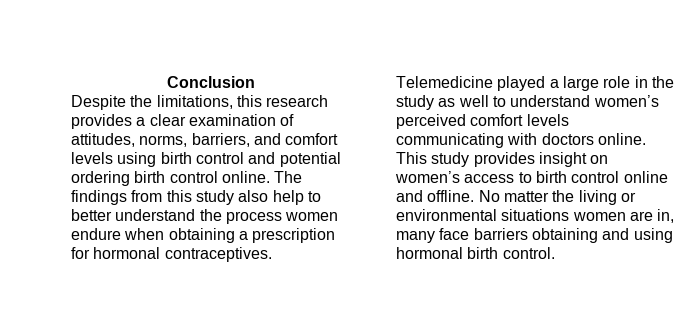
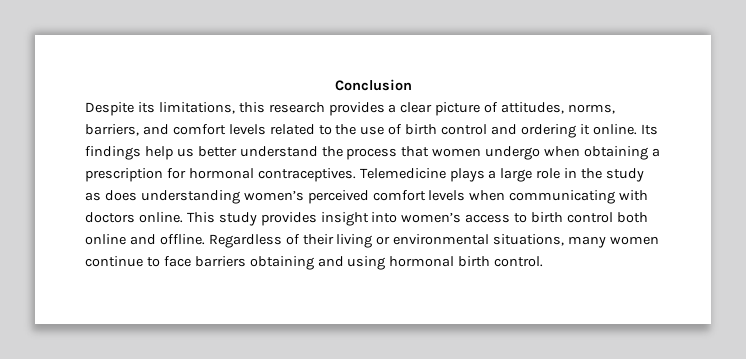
[130,95,153,107] the -> [137,102,155,113] its
[188,114,276,126] examination -> [435,102,481,116] picture
[117,152,341,167] [71,171,303,186] [71,190,321,205] using birth control and potential ordering birth control online. The findings from this study also help to -> [269,124,658,138] [85,146,194,160] related to the use of birth control and ordering it online. Its findings help us
[285,212,339,221] [71,228,121,240] women endure -> [401,146,541,160] that women undergo
[497,76,546,91] played -> [449,168,485,182] plays
[458,95,591,107] well to understand -> [104,190,240,204] does understanding
(569, 120) none -> [469,190,506,201] when
[590,155,609,164] on -> [371,212,398,223] into
(620, 177) none -> [616,212,648,223] both
[478,190,636,205] [396,209,675,223] [396,231,435,243] No matter the living or environmental situations women are in, many -> [208,234,660,248] [85,256,160,267] Regardless of their living or environmental situations, many women continue to

